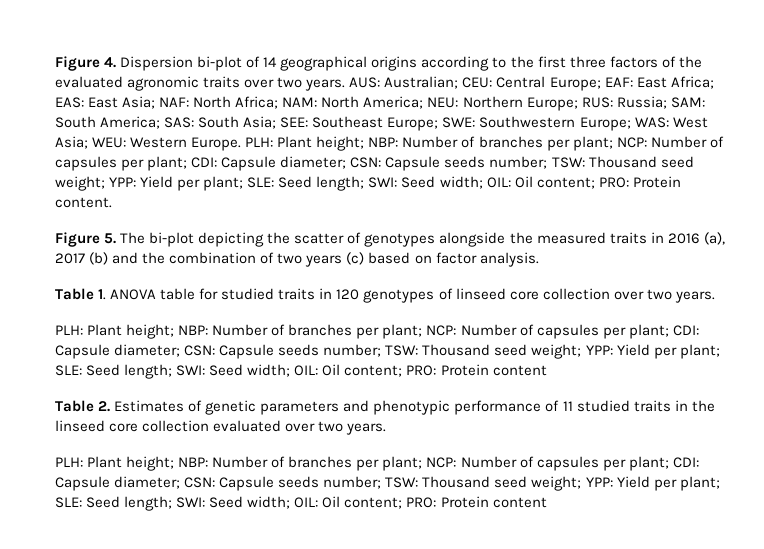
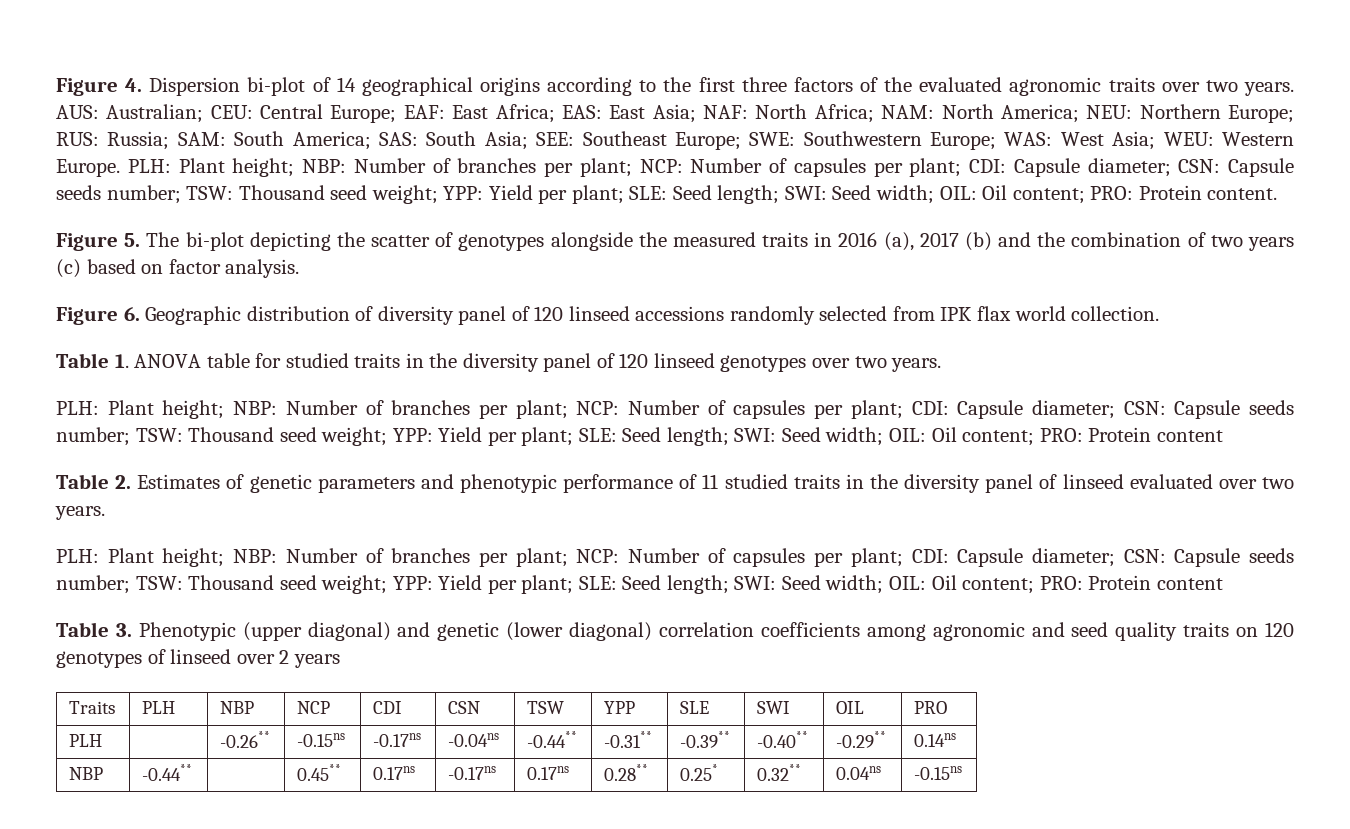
(539, 259) none -> [56,306,1160,325] // Figure 6. Geographic distribution of diversity panel of 120 linseed accessions randomly selected from IPK flax world collection.
[336,288,610,303] 120 genotypes of linseed core collection -> [429,353,807,372] the diversity panel of 120 linseed genotypes
[55,420,210,432] linseed core collection -> [904,474,1124,493] diversity panel of linseed
(547, 502) none -> [56,622,1295,641] [56,649,340,668] [69,701,116,714] [142,701,176,714] [220,701,255,714] [297,701,331,714] [373,701,403,714] [448,701,481,714] [527,701,565,714] [604,701,636,714] [680,701,710,714] [757,701,791,714] [836,701,865,714] [914,701,948,714] [69,734,103,747] [220,731,271,748] [297,733,346,747] [373,733,422,747] [448,733,500,747] [527,731,578,748] [604,731,653,748] [680,731,731,748] [757,731,809,748] [836,731,887,748] [914,733,957,747] [69,767,104,780] [142,764,193,781] [297,764,342,781] [373,766,416,780] [448,766,497,780] [527,766,570,780] [604,764,649,781] [680,764,719,781] [757,764,802,781] [836,766,882,780] [914,766,963,780] // Table 3. Phenotypic (upper diagonal) and genetic (lower diagonal) correlation coefficients among agronomic and seed quality traits on 120 genotypes of linseed over 2 years // Traits | PLH | NBP | NCP | CDI | CSN | TSW | YPP | SLE | SWI | OIL | PRO // PLH | | -0.26** | -0.15ns | -0.17ns | -0.04ns | -0.44** | -0.31** | -0.39** | -0.40** | -0.29** | 0.14ns // NBP | -0.44** | | 0.45** | 0.17ns | -0.17ns | 0.17ns | 0.28** | 0.25* | 0.32** | 0.04ns | -0.15ns

